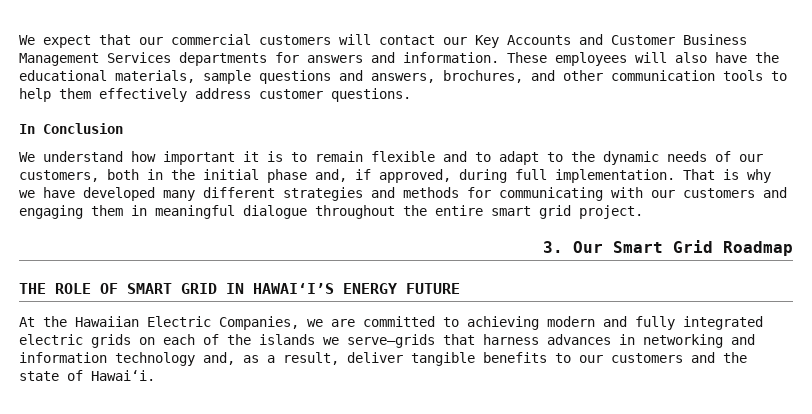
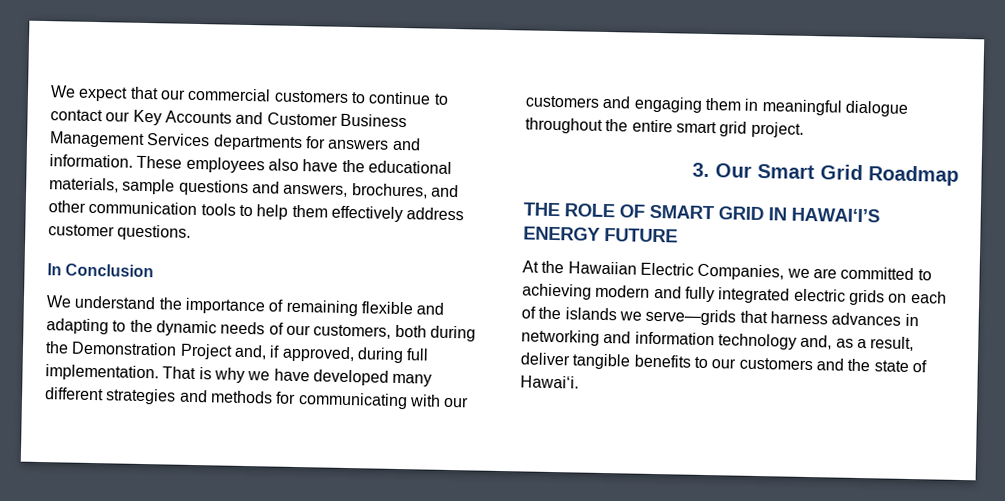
[339,34,371,45] will -> [350,91,449,105] to continue to
[635,52,667,63] will -> (265, 165) none
[131,151,539,165] how important it is to remain flexible and to adapt -> [158,297,445,317] [46,318,109,335] the importance of remaining flexible and adapting
[147,169,307,183] in the initial phase -> [429,325,476,342] [45,341,233,360] during the Demonstration Project

